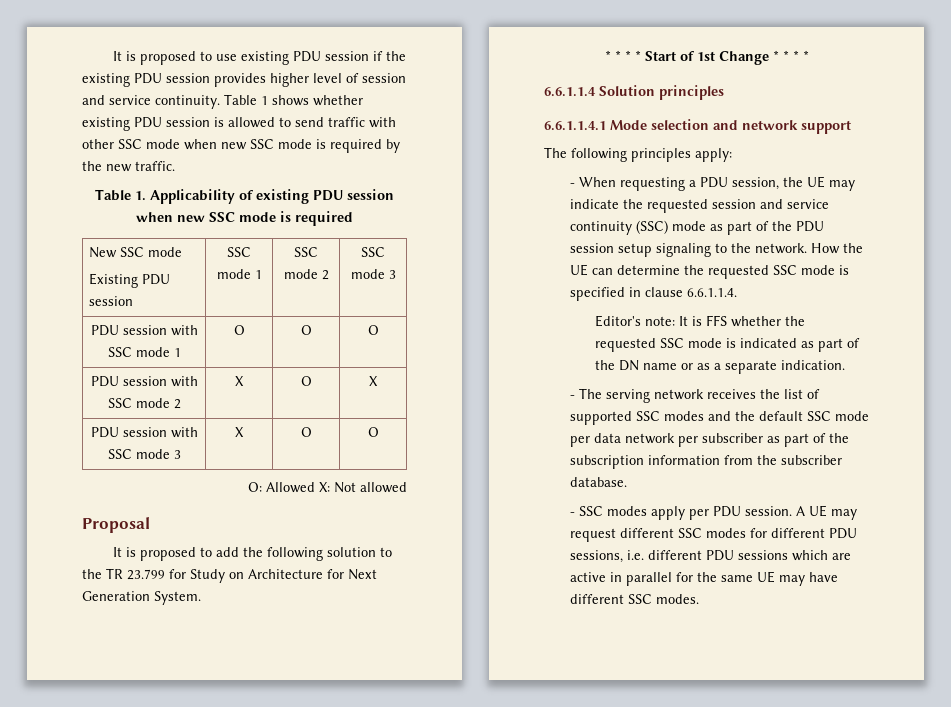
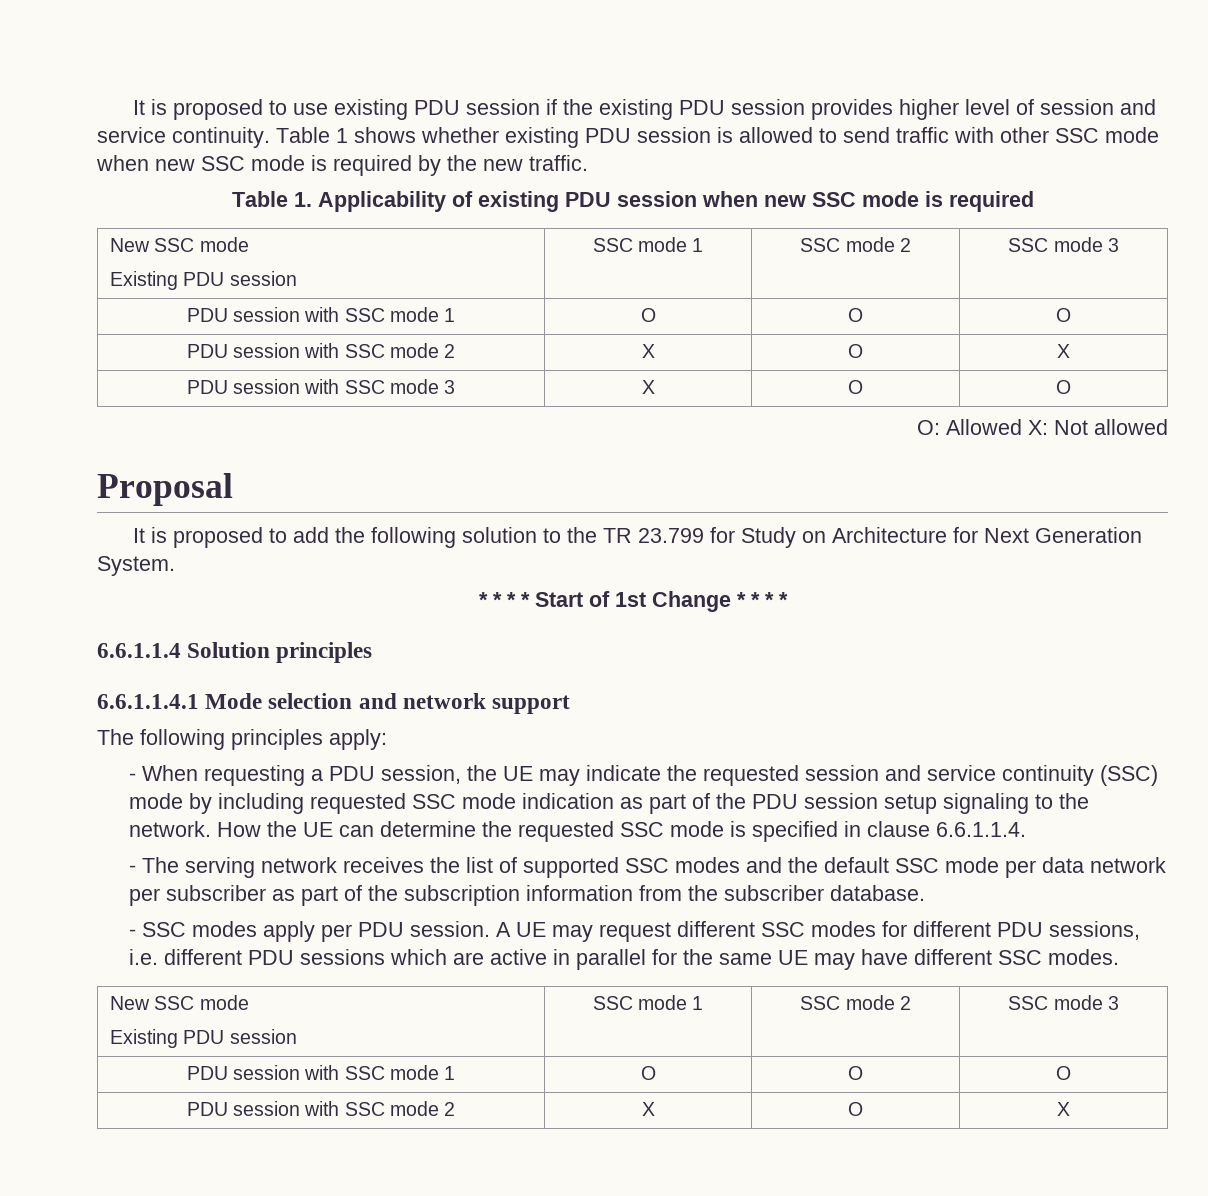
(706, 226) none -> [188,793,614,814] by including requested SSC mode indication
[595,315,806,327] [595,338,861,352] [595,360,846,374] // Editor's note: It is FFS whether the requested SSC mode is indicated as part of the DN name or as a separate indication. -> (1026, 829) none
(699, 599) none -> [110,995,249,1010] [110,1029,297,1048] [592,995,704,1010] [800,995,911,1010] [1008,995,1119,1010] [186,1065,456,1080] [640,1066,656,1080] [847,1066,863,1080] [1056,1066,1071,1080] [186,1101,456,1116] [641,1102,655,1116] [847,1102,863,1116] [1057,1102,1070,1116] // New SSC mode // Existing PDU session | SSC mode 1 | SSC mode 2 | SSC mode 3 // PDU session with SSC mode 1 | O | O | O // PDU session with SSC mode 2 | X | O | X

